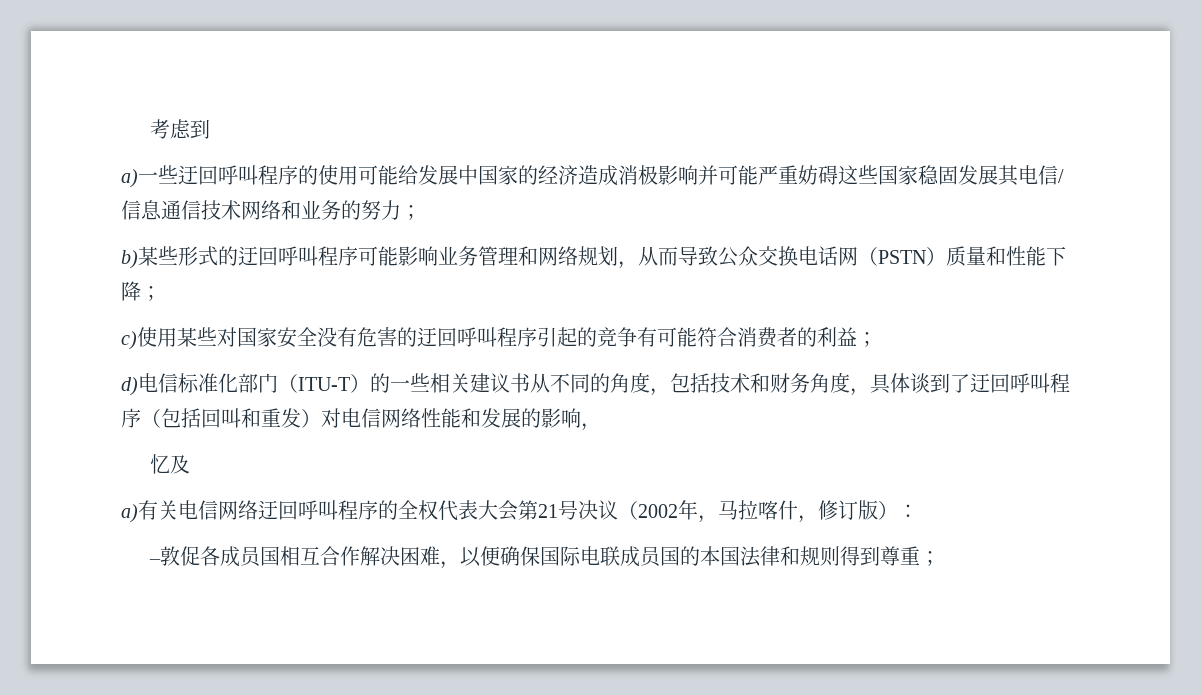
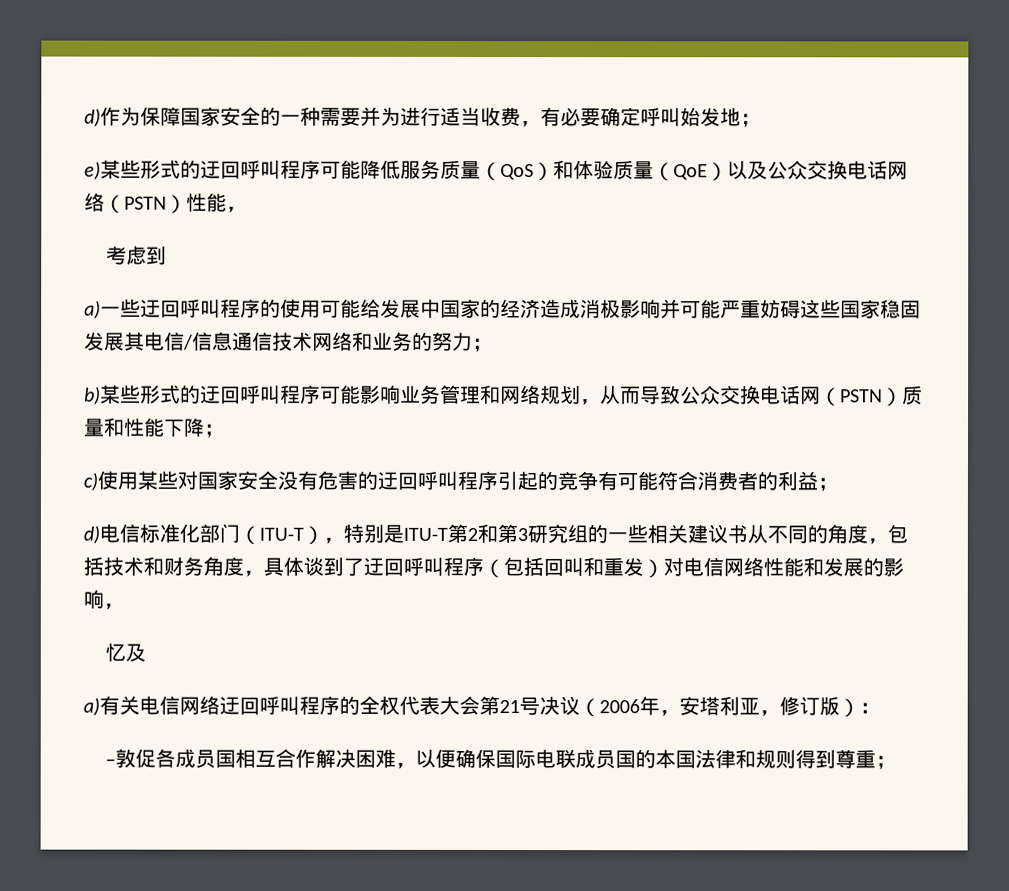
(149, 129) none -> [84,106,761,128] [84,159,908,182] [84,192,247,214] d)作为保障国家安全的一种需要并为进行适当收费，有必要确定呼叫始发地； // e)某些形式的迂回呼叫程序可能降低服务质量（QoS）和体验质量（QoE）以及公众交换电话网络（PSTN）性能， //
(370, 383) none -> [323,523,588,544] ，特别是ITU-T第2和第3研究组
[638,500,798,523] 2002年，马拉喀什 -> [599,696,760,717] 2006年，安塔利亚

